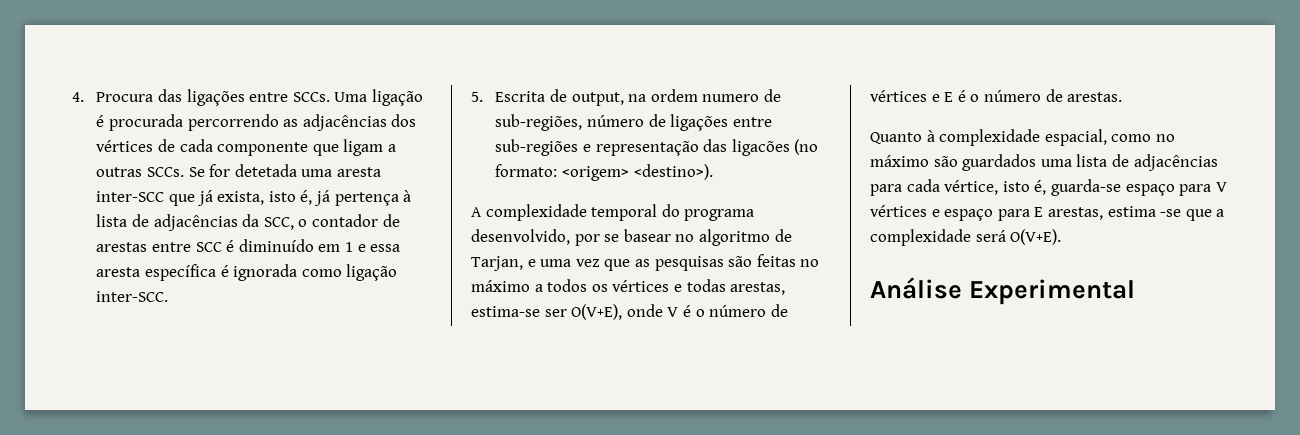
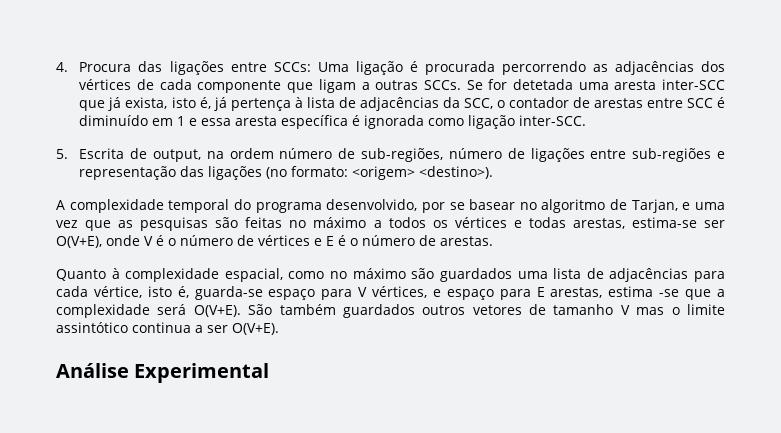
[292,92,330,102] SCCs. -> [273,62,311,72] SCCs:
[702,94,760,102] numero -> [279,148,333,159] número
[731,139,790,156] ligacões -> [208,166,263,180] ligações
[870,205,927,217] vértices -> [372,286,428,298] vértices,
(1062, 237) none -> [248,304,725,318] [56,322,279,335] São também guardados outros vetores de tamanho V mas o limite assintótico continua a ser O(V+E).

